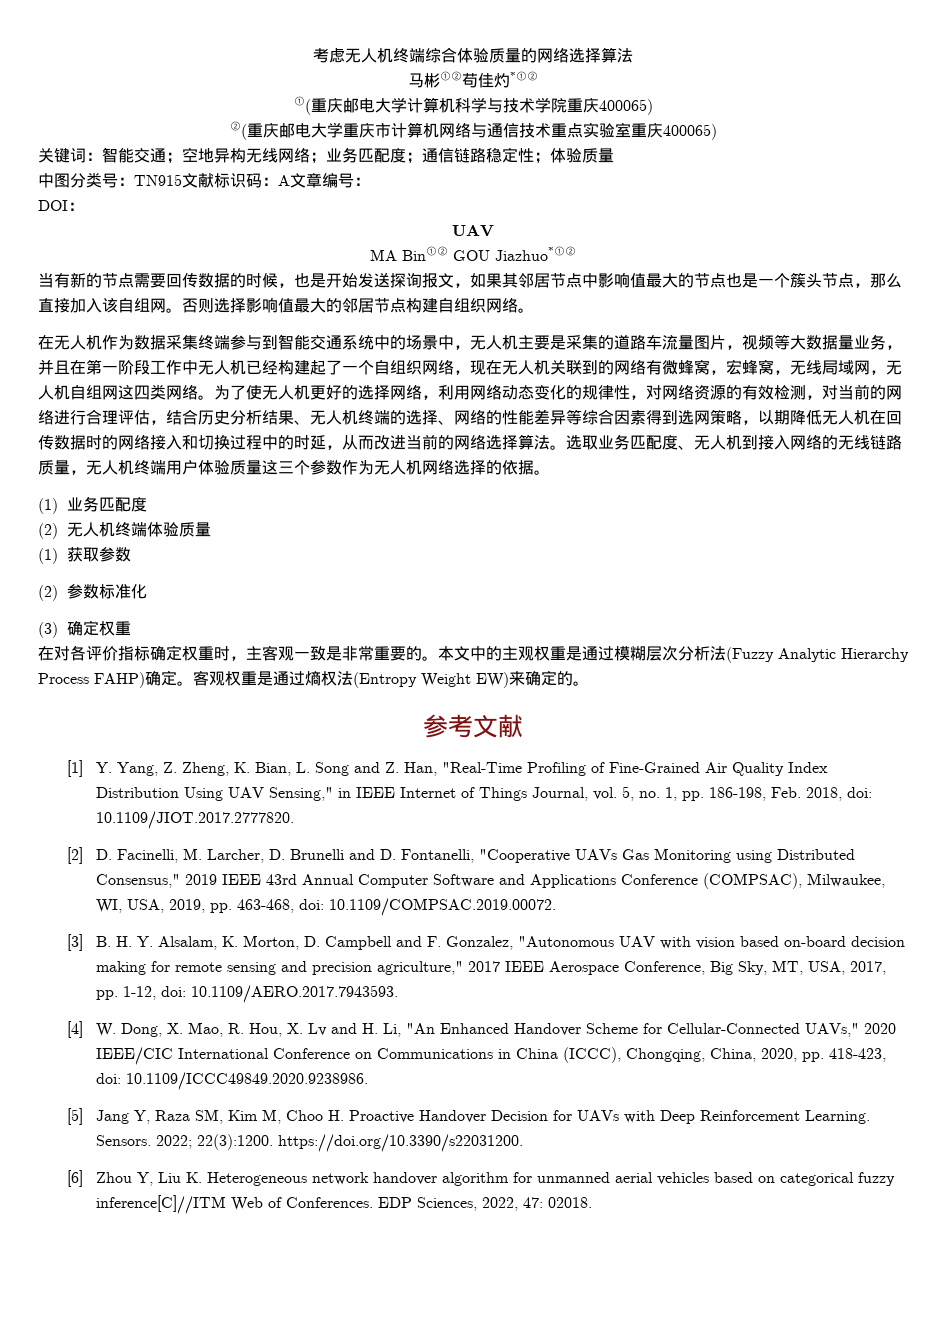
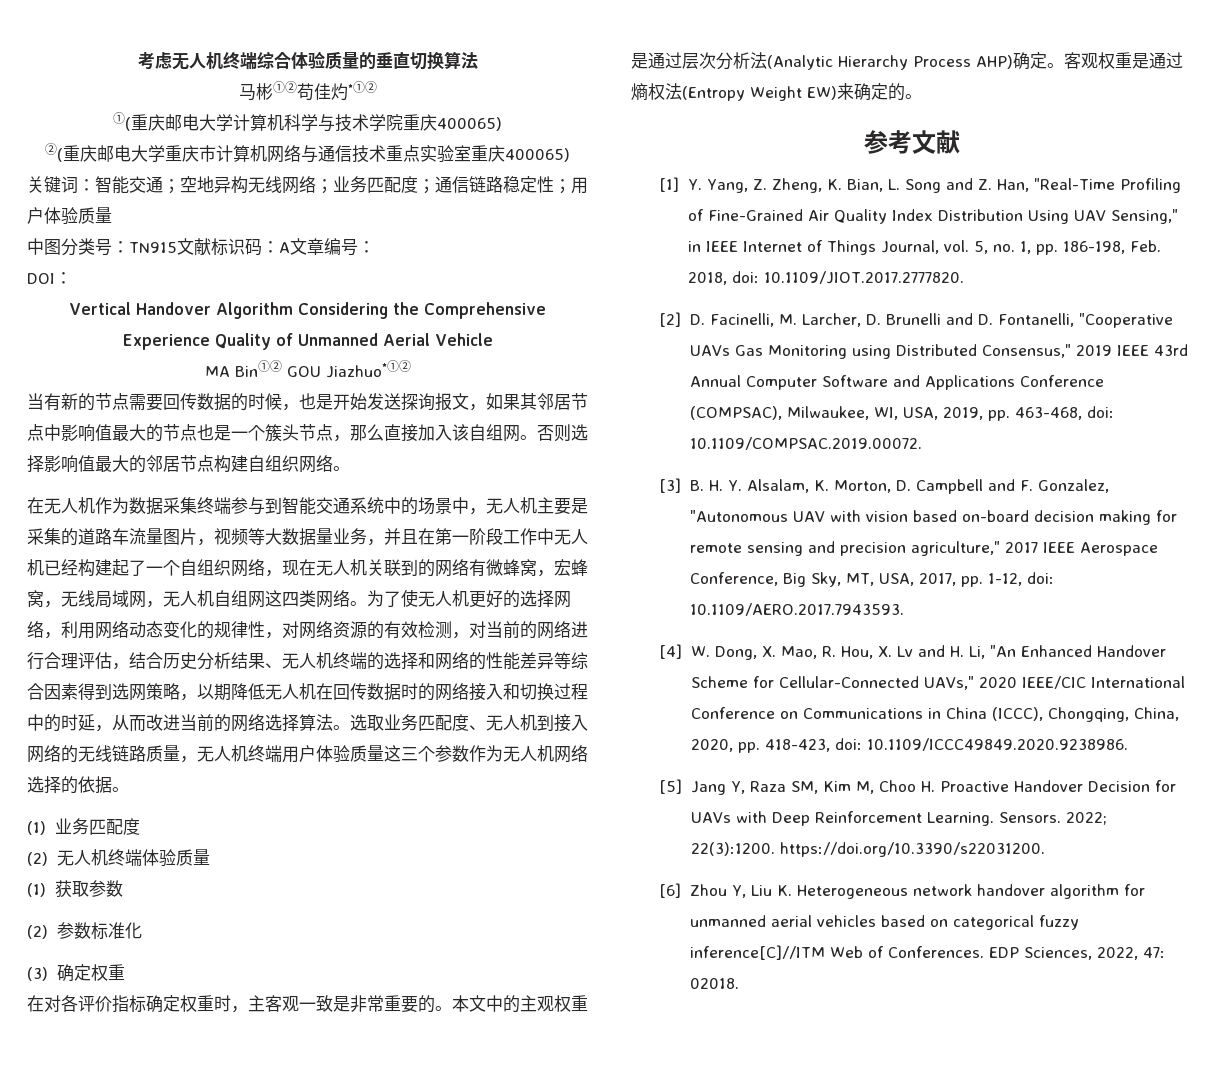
[537,48,601,63] 网络选择 -> [375,52,444,70] 垂直切换
(550, 158) none -> [571,177,588,194] [27,207,44,224] 用户
[452,225,494,237] UAV -> [69,302,546,319] [122,333,493,350] Vertical Handover Algorithm Considering the Comprehensive Experience Quality of Unmanned Aerial Vehicle
[438,420,454,425] 、 -> [418,652,435,669] 和
[614,646,646,661] 模糊 -> (682, 60) none
[726,647,836,663] (Fuzzy Analytic -> [767,55,833,70] (Analytic
[94,672,145,688] FAHP) -> [976,55,1013,69] AHP)

